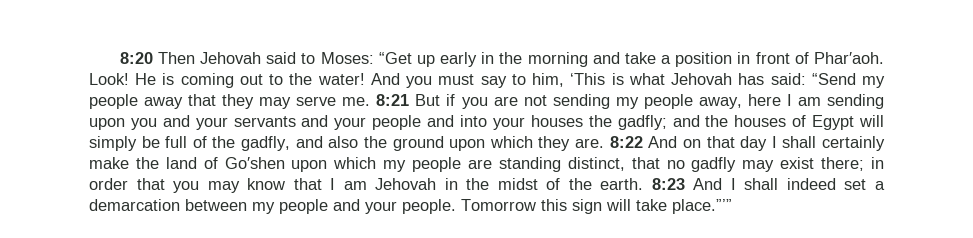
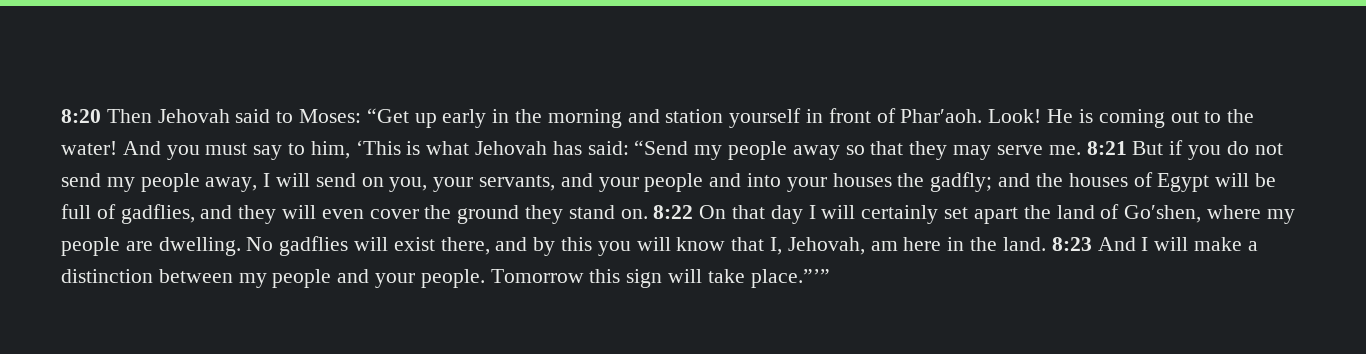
[624,52,733,67] take a position -> [665,108,802,128] station yourself
(184, 103) none -> [845,145,865,155] so
[493,94,884,109] [89,115,296,130] are not sending my people away, here I am sending upon you and your servants -> [1226,141,1283,155] [61,173,556,192] do not send my people away, I will send on you, your servants,
[89,136,137,151] simply -> (1250, 180) none
[212,136,885,151] [89,157,885,172] [89,178,885,193] [89,199,180,211] the gadfly, and also the ground upon which they are. 8:22 And on that day I shall certainly make the land of Go′shen upon which my people are standing distinct, that no gadfly may exist there; in order that you may know that I am Jehovah in the midst of the earth. 8:23 And I shall indeed set a demarcation -> [120,204,1295,224] [61,236,1258,256] [61,269,153,283] gadflies, and they will even cover the ground they stand on. 8:22 On that day I will certainly set apart the land of Go′shen, where my people are dwelling. No gadflies will exist there, and by this you will know that I, Jehovah, am here in the land. 8:23 And I will make a distinction

